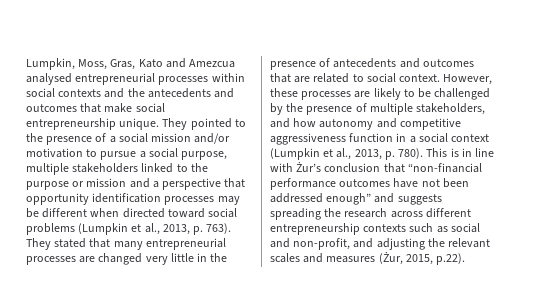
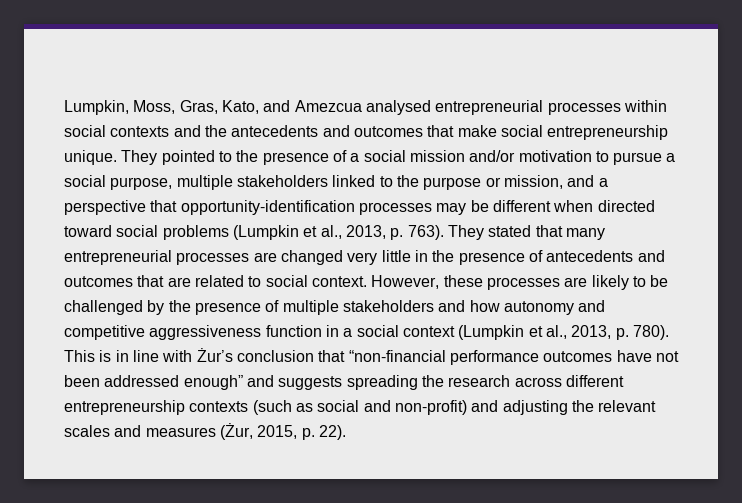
[138,59,163,68] Kato -> [221,100,259,114] Kato,
[86,178,127,187] mission -> [503,175,563,189] mission,
[26,193,162,205] opportunity identification -> [180,200,355,215] opportunity-identification
[416,103,486,115] stakeholders, -> [342,300,434,312] stakeholders
[409,223,434,232] such -> [252,400,292,415] (such
[293,238,351,250] non-profit, -> [394,400,467,415] non-profit)
[436,253,466,265] p.22). -> [301,425,346,440] p. 22).

